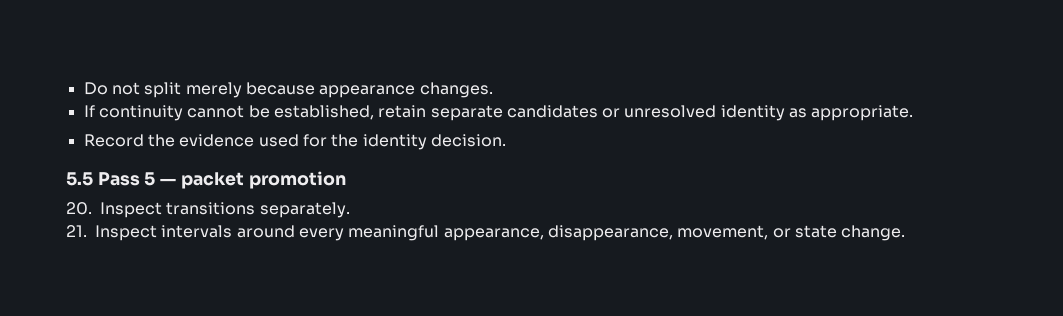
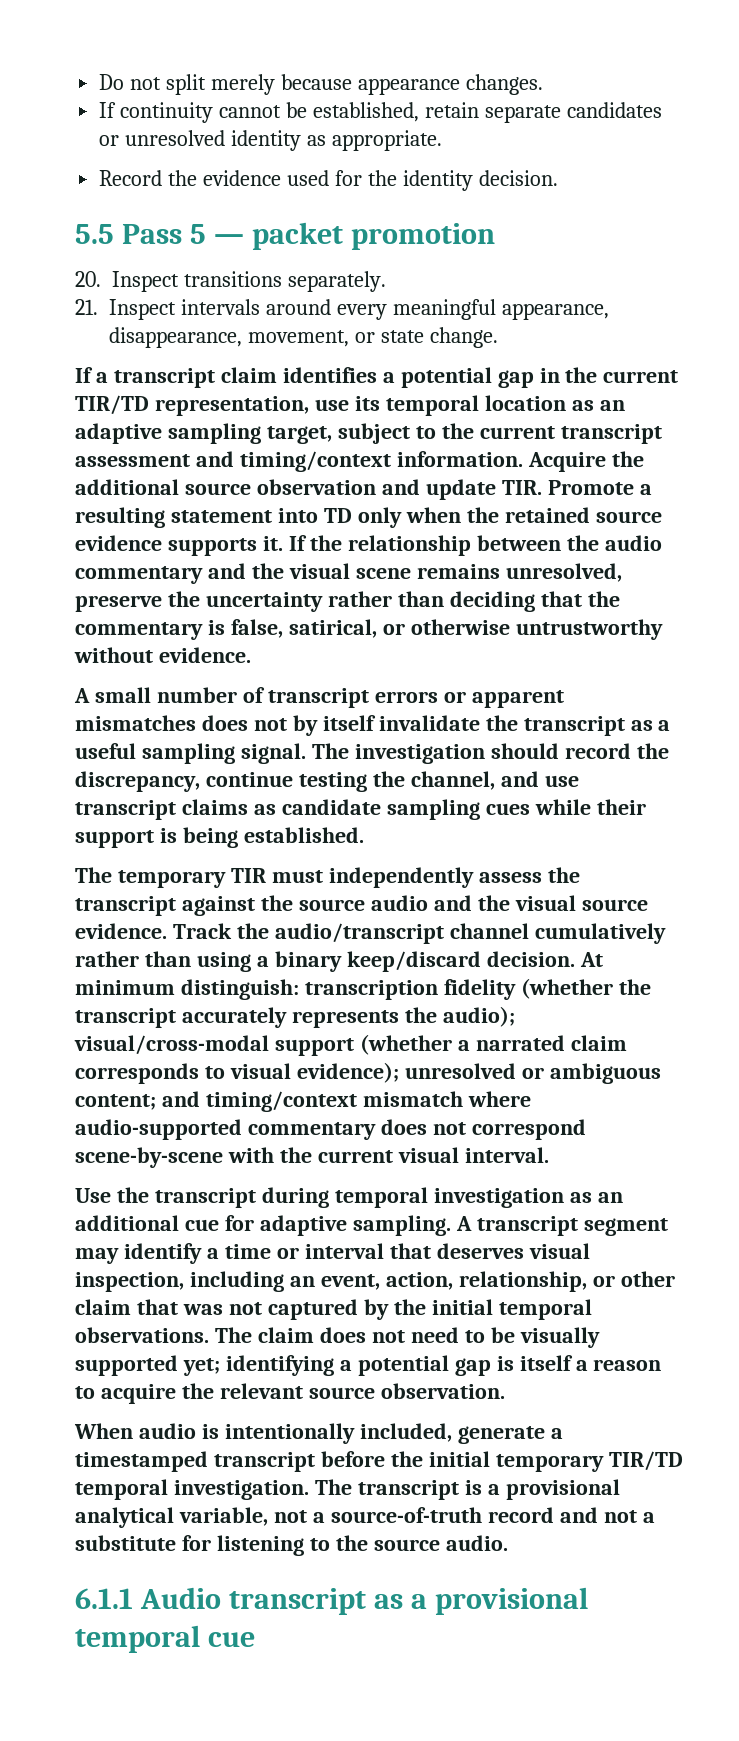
(906, 233) none -> [75,367,679,388] [75,395,625,416] [75,423,662,444] [75,451,644,472] [75,479,652,500] [75,507,662,528] [75,535,662,556] [75,563,622,584] [75,591,620,612] [75,619,663,640] [74,647,251,663] [74,687,564,708] [75,715,671,736] [75,743,669,764] [75,771,579,792] [75,799,646,820] [75,827,364,848] [75,867,580,888] [75,895,648,916] [75,923,666,944] [75,951,603,972] [75,978,651,1000] [75,1006,515,1028] [74,1034,627,1056] [75,1062,661,1084] [75,1091,531,1112] [75,1119,586,1140] [75,1147,549,1168] [75,1187,623,1208] [75,1215,668,1236] [75,1243,590,1264] [75,1271,675,1292] [75,1299,592,1320] [75,1327,600,1348] [75,1355,662,1376] [75,1383,505,1404] [74,1423,563,1444] [75,1451,683,1472] [75,1479,620,1500] [75,1507,655,1528] [75,1535,508,1556] [75,1587,588,1615] [75,1625,255,1653] // If a transcript claim identifies a potential gap in the current TIR/TD representation, use its temporal location as an adaptive sampling target, subject to the current transcript assessment and timing/context information. Acquire the additional source observation and update TIR. Promote a resulting statement into TD only when the retained source evidence supports it. If the relationship between the audio commentary and the visual scene remains unresolved, preserve the uncertainty rather than deciding that the commentary is false, satirical, or otherwise untrustworthy without evidence. // A small number of transcript errors or apparent mismatches does not by itself invalidate the transcript as a useful sampling signal. The investigation should record the discrepancy, continue testing the channel, and use transcript claims as candidate sampling cues while their support is being established. // The temporary TIR must independently assess the transcript against the source audio and the visual source evidence. Track the audio/transcript channel cumulatively rather than using a binary keep/discard decision. At minimum distinguish: transcription fidelity (whether the transcript accurately represents the audio); visual/cross-modal support (whether a narrated claim corresponds to visual evidence); unresolved or ambiguous content; and timing/context mismatch where audio-supported commentary does not correspond scene-by-scene with the current visual interval. // Use the transcript during temporal investigation as an additional cue for adaptive sampling. A transcript segment may identify a time or interval that deserves visual inspection, including an event, action, relationship, or other claim that was not captured by the initial temporal observations. The claim does not need to be visually supported yet; identifying a potential gap is itself a reason to acquire the relevant source observation. // When audio is intentionally included, generate a timestamped transcript before the initial temporary TIR/TD temporal investigation. The transcript is a provisional analytical variable, not a source-of-truth record and not a substitute for listening to the source audio. // 6.1.1 Audio transcript as a provisional temporal cue

